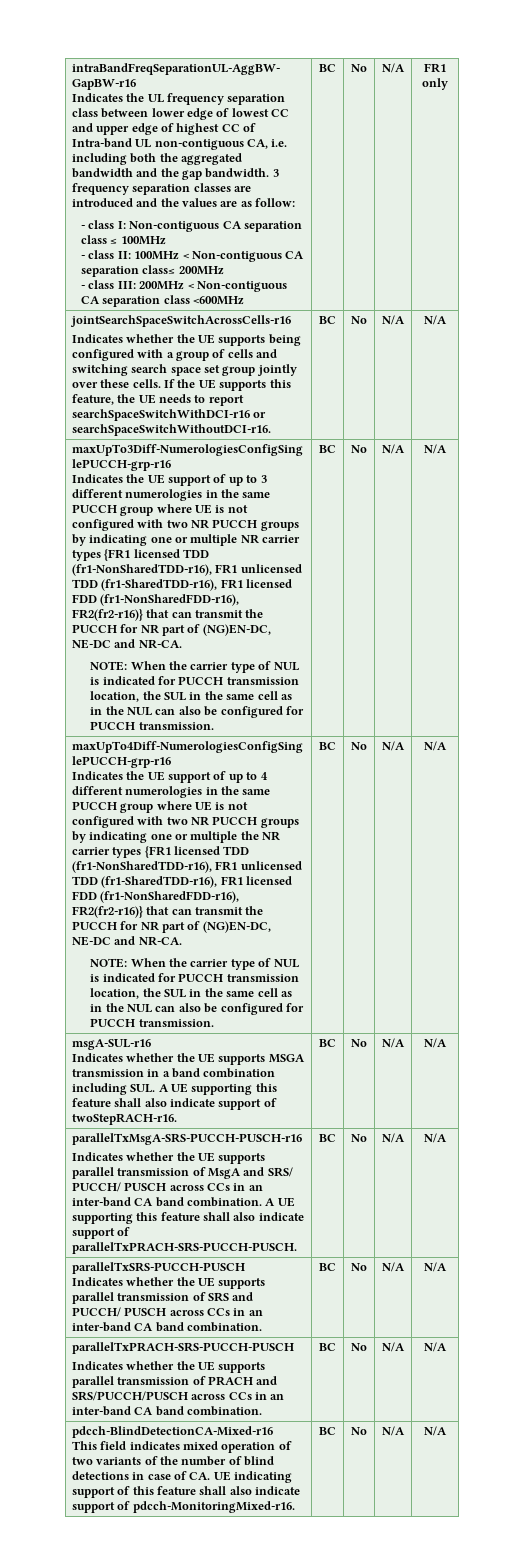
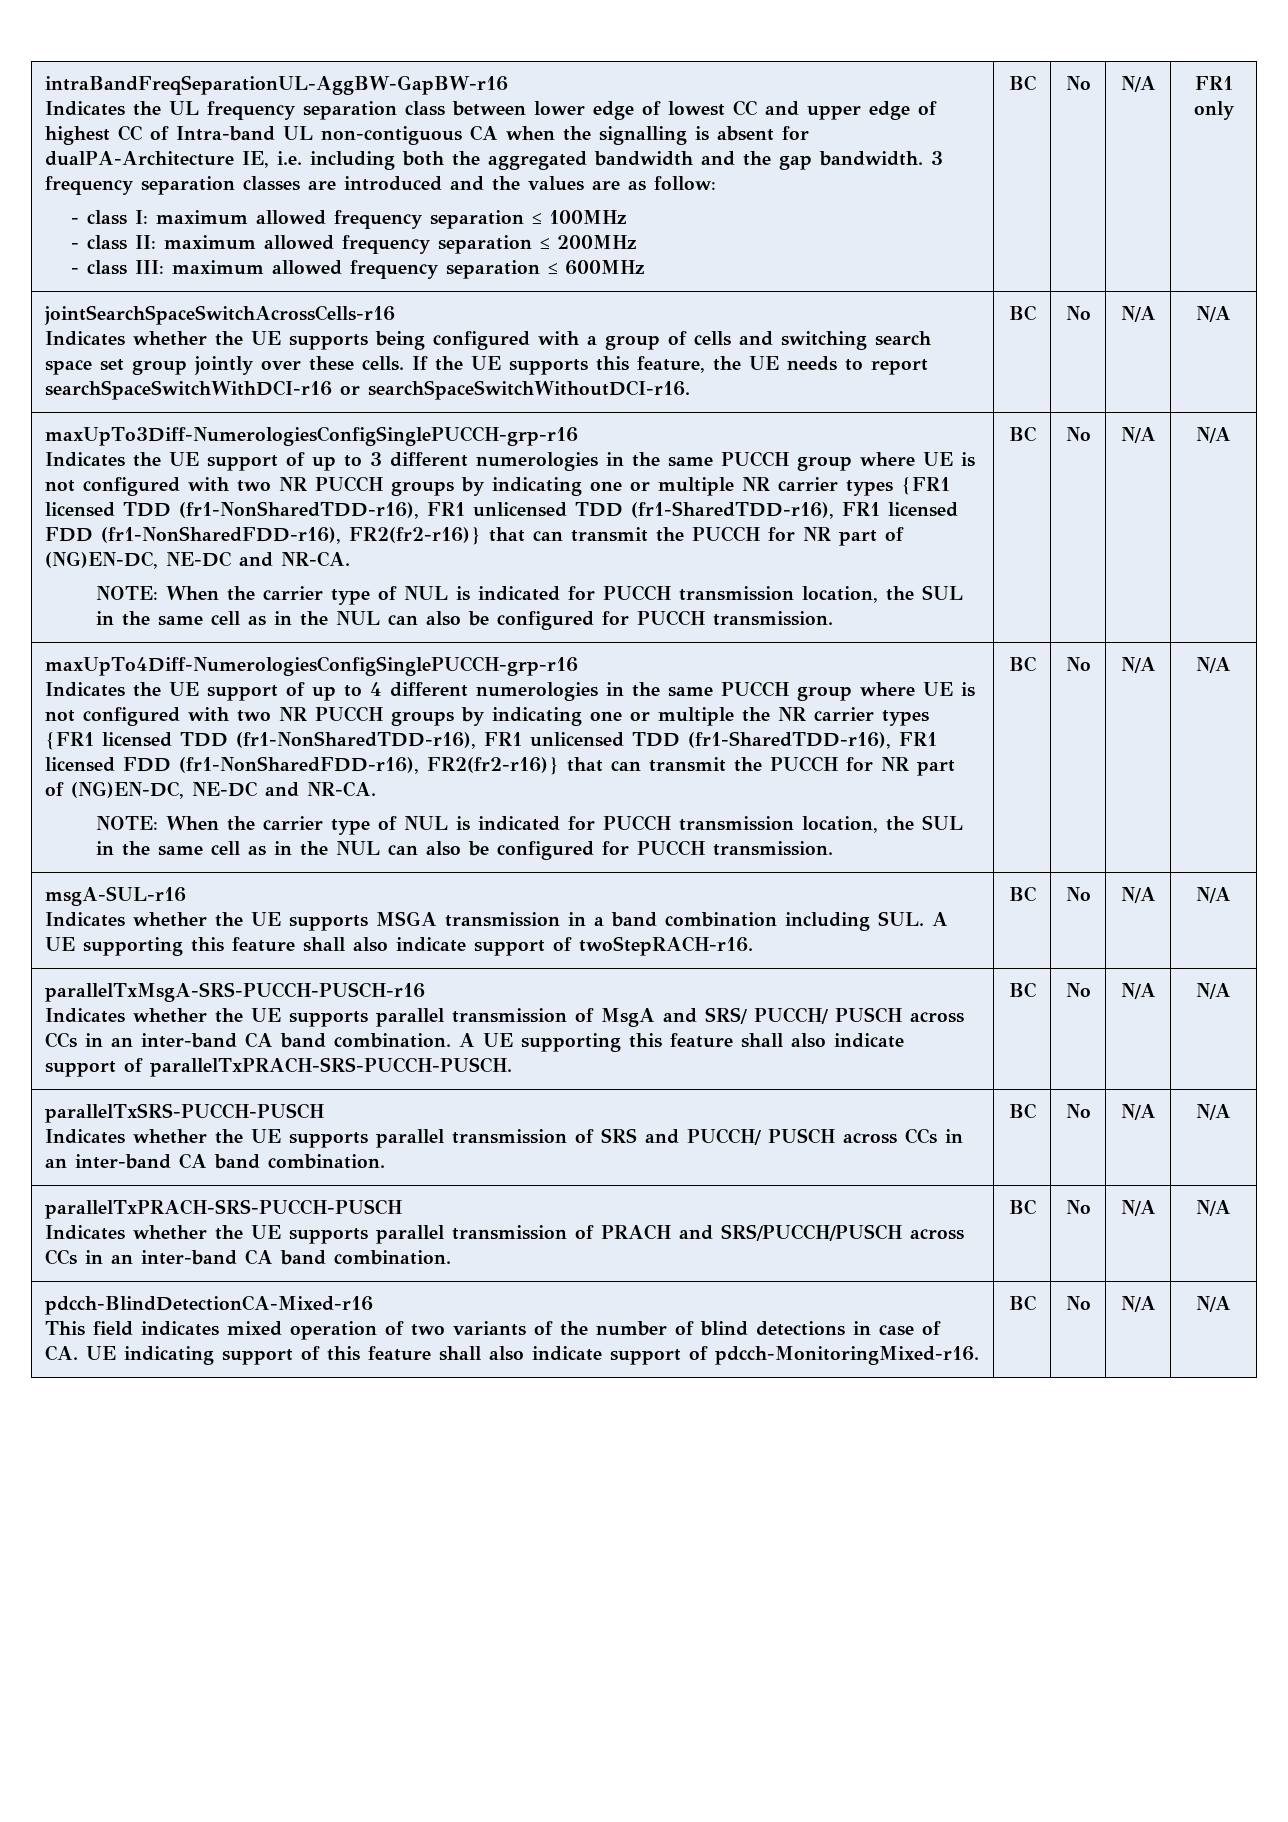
[247,139,269,149] CA, -> [470,125,810,145] [45,151,270,168] CA when the signalling is absent for dualPA-Architecture IE,
[129,221,302,232] [81,235,108,244] Non-contiguous CA separation class -> [155,210,524,229] maximum allowed frequency separation
[134,251,305,262] [81,265,224,277] [81,280,287,292] [81,295,245,307] 100MHz < Non-contiguous CA separation class≤ 200MHz // - class III: 200MHz < Non-contiguous CA separation class <600MHz -> [163,235,636,254] [70,260,644,279] maximum allowed frequency separation ≤ 200MHz // - class III: maximum allowed frequency separation ≤ 600MHz

